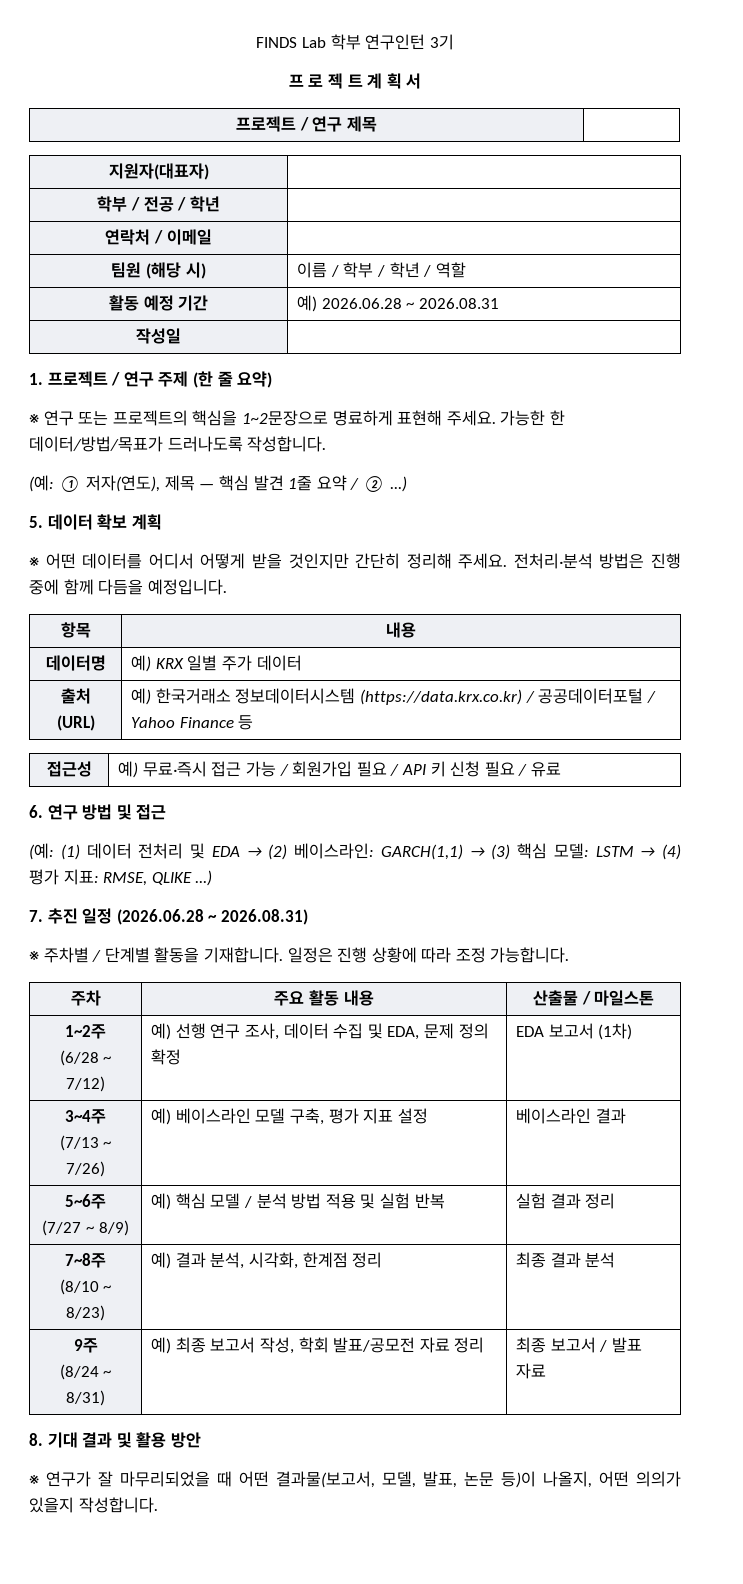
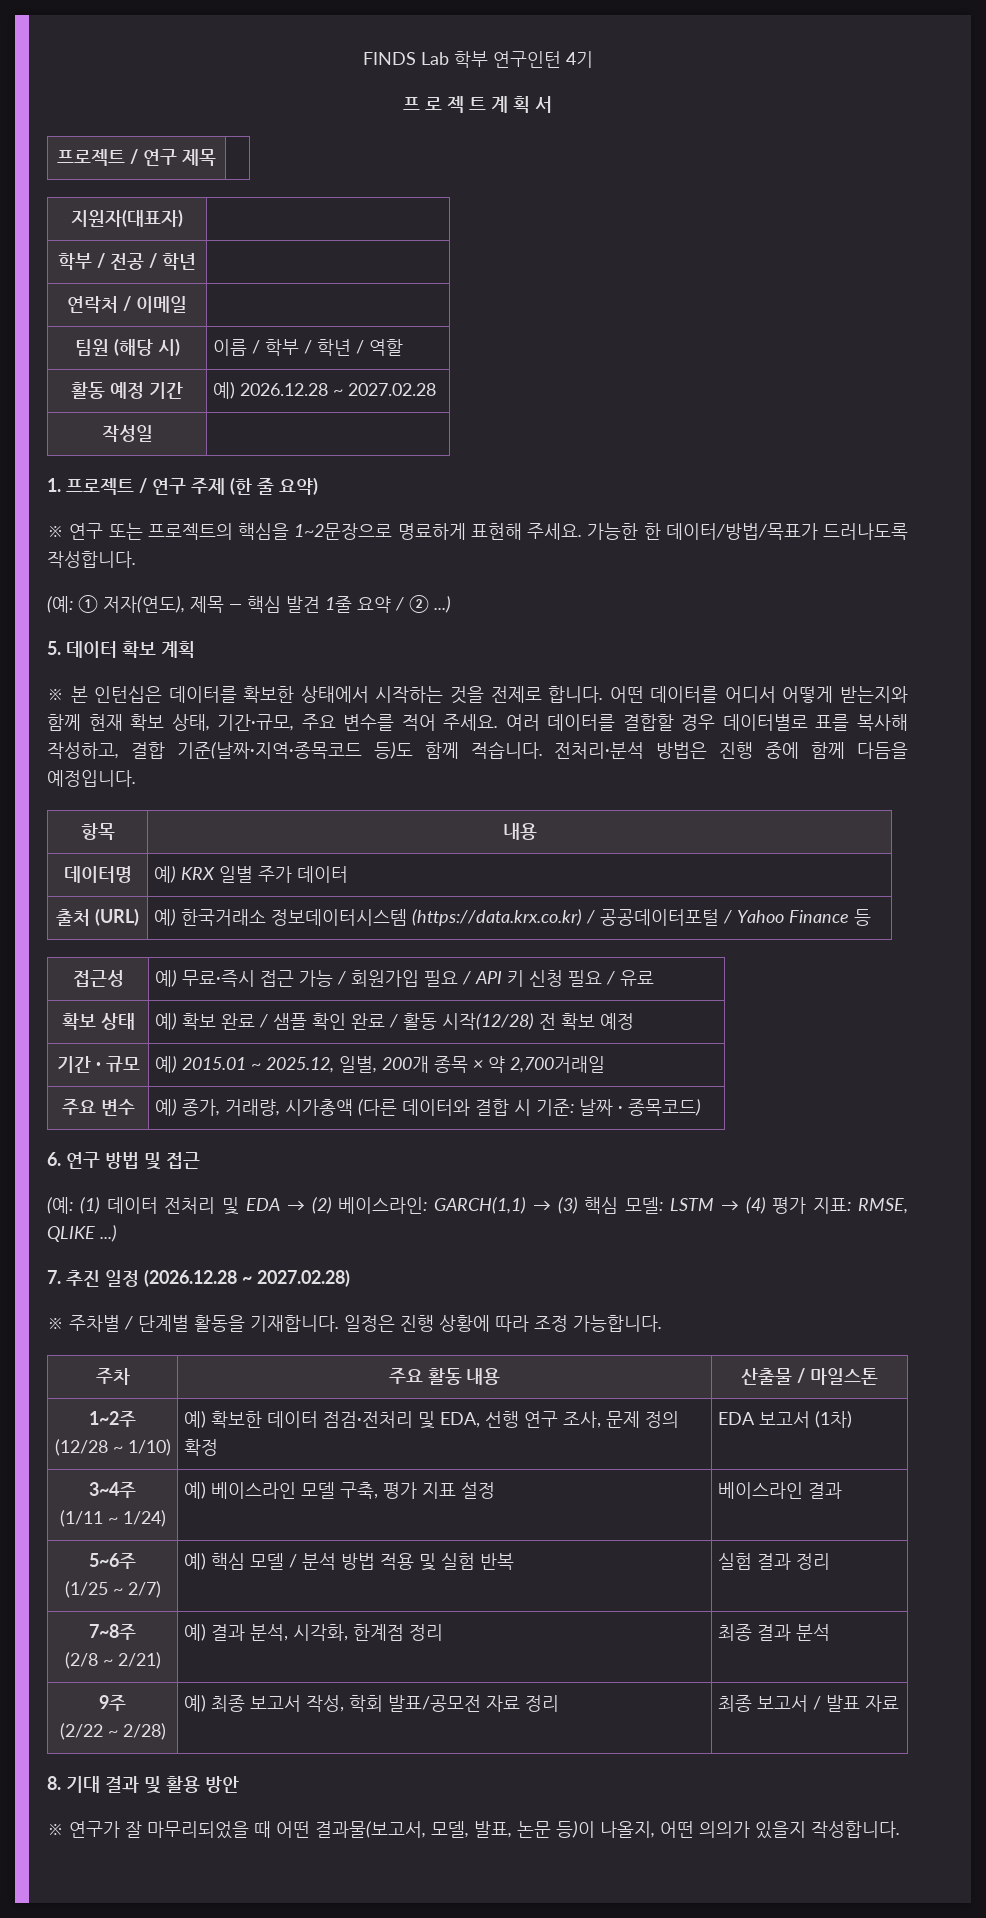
[429,34,454,50] 3기 -> [565,51,593,68] 4기
[321,298,500,309] 2026.06.28 ~ 2026.08.31 -> [240,383,437,396] 2026.12.28 ~ 2027.02.28
[45,553,508,569] 어떤 데이터를 어디서 어떻게 받을 것인지만 간단히 정리해 주세요. -> [70,686,908,704] [47,714,908,731] [47,741,543,759] 본 인턴십은 데이터를 확보한 상태에서 시작하는 것을 전제로 합니다. 어떤 데이터를 어디서 어떻게 받는지와 함께 현재 확보 상태, 기간·규모, 주요 변수를 적어 주세요. 여러 데이터를 결합할 경우 데이터별로 표를 복사해 작성하고, 결합 기준(날짜·지역·종목코드 등)도 함께 적습니다.
(561, 769) none -> [61,1013,135,1030] [155,1013,635,1030] [56,1056,140,1073] [155,1056,606,1073] [61,1099,135,1116] [155,1099,702,1116] // 확보 상태 | 예) 확보 완료 / 샘플 확인 완료 / 활동 시작(12/28) 전 확보 예정 // 기간 · 규모 | 예) 2015.01 ~ 2025.12, 일별, 200개 종목 × 약 2,700거래일 // 주요 변수 | 예) 종가, 거래량, 시가총액 (다른 데이터와 결합 시 기준: 날짜 · 종목코드)
[116,909,308,925] (2026.06.28 ~ 2026.08.31) -> [144,1269,350,1287] (2026.12.28 ~ 2027.02.28)
[59,1050,112,1066] [66,1076,105,1092] [151,1023,420,1040] (6/28 ~ 7/12) | 예) 선행 연구 조사, 데이터 수집 및 EDA, -> [54,1439,171,1456] [184,1411,602,1429] (12/28 ~ 1/10) | 예) 확보한 데이터 점검·전처리 및 EDA, 선행 연구 조사,
[59,1135,112,1151] [66,1161,105,1177] (7/13 ~ 7/26) -> [59,1510,166,1527] (1/11 ~ 1/24)
[42,1220,129,1236] (7/27 ~ 8/9) -> [64,1581,161,1598] (1/25 ~ 2/7)
[59,1279,112,1295] [66,1305,105,1321] (8/10 ~ 8/23) -> [64,1652,161,1669] (2/8 ~ 2/21)
[59,1364,112,1380] [66,1390,105,1406] (8/24 ~ 8/31) -> [59,1723,166,1740] (2/22 ~ 2/28)

